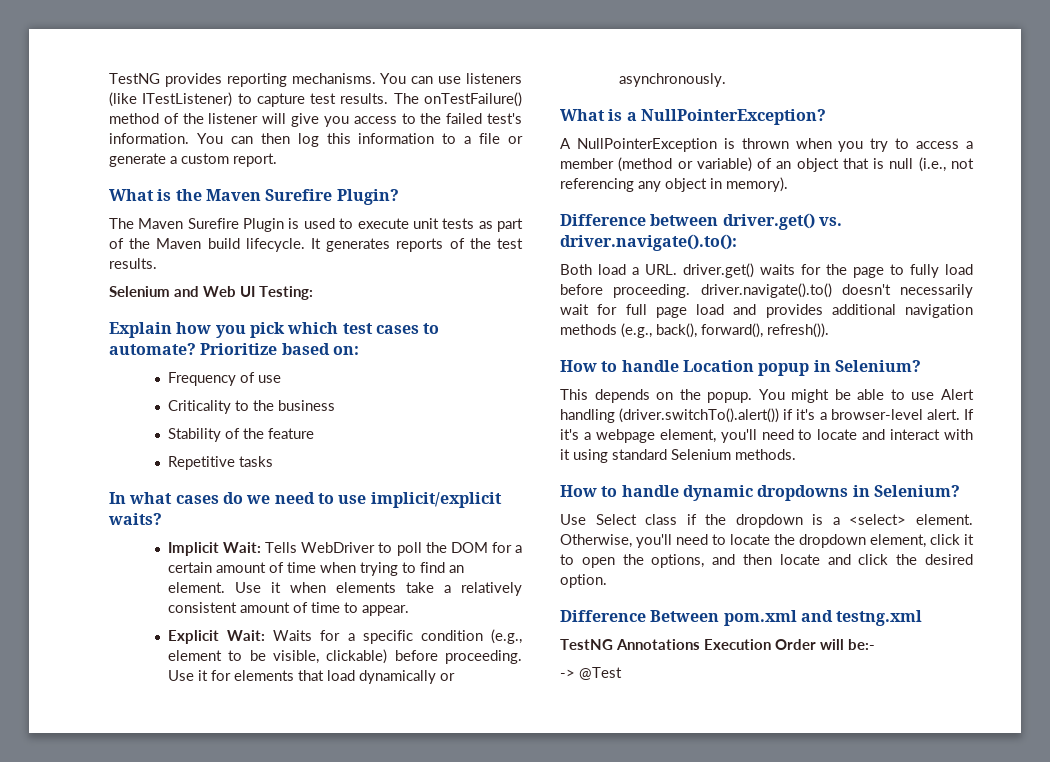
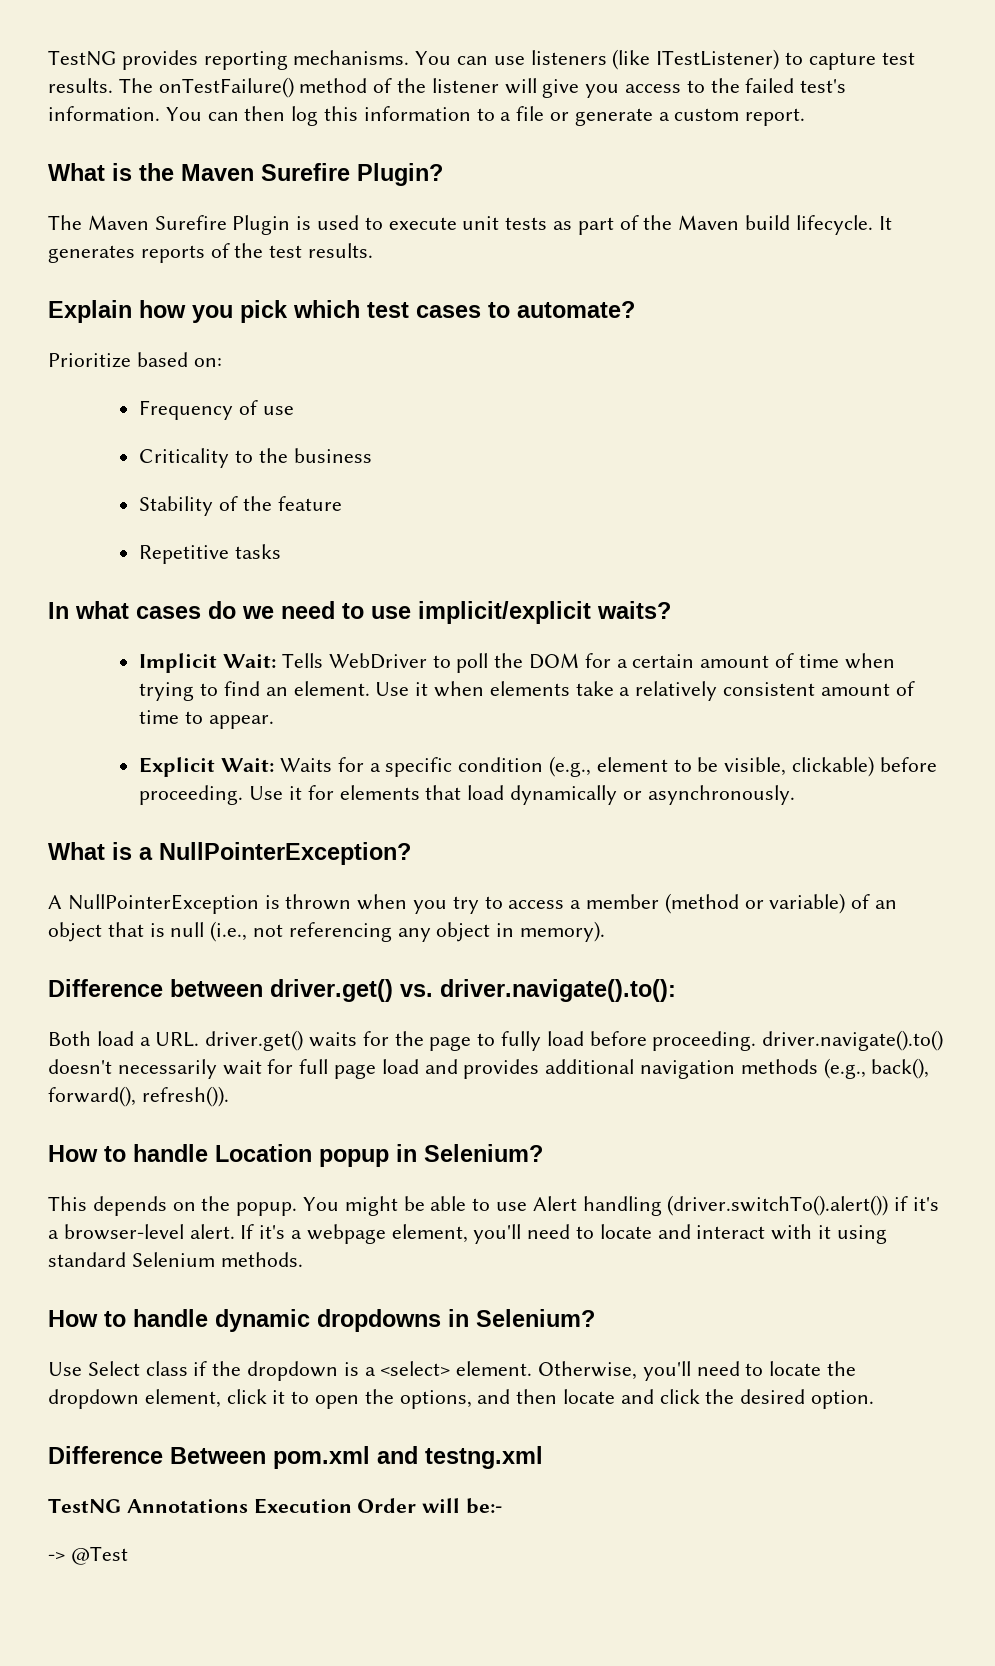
[109,286,313,300] // Selenium and Web UI Testing: -> (374, 250) none
(196, 349) none -> (635, 309) //

